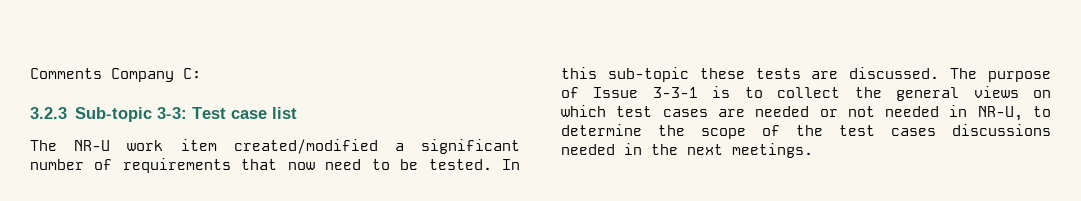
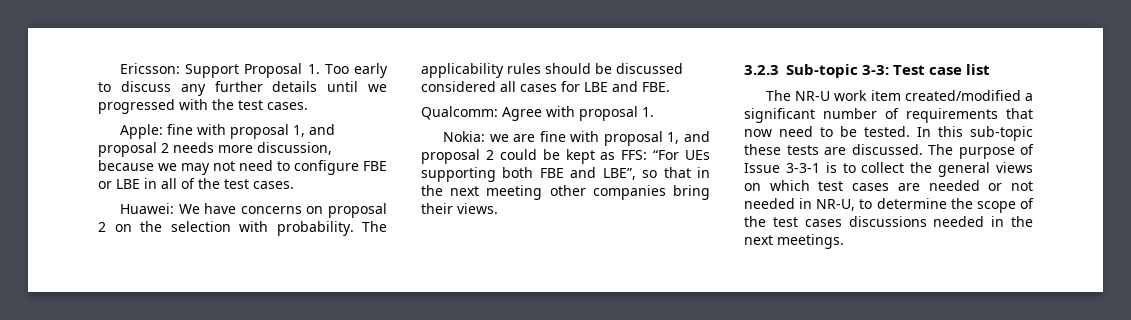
[30,68,201,82] Comments Company C: -> [120,63,388,78] [98,81,387,96] [98,99,308,114] [120,124,336,139] [98,142,332,157] [98,160,387,175] [98,178,294,189] [120,203,387,218] [98,221,387,236] [421,63,683,78] [421,81,670,92] [421,106,654,121] [443,131,710,146] [421,149,710,164] [421,167,710,182] [421,185,710,200] [421,203,498,214] Ericsson: Support Proposal 1. Too early to discuss any further details until we progressed with the test cases. // Apple: fine with proposal 1, and proposal 2 needs more discussion, because we may not need to configure FBE or LBE in all of the test cases. // Huawei: We have concerns on proposal 2 on the selection with probability. The applicability rules should be discussed considered all cases for LBE and FBE. // Qualcomm: Agree with proposal 1. // Nokia: we are fine with proposal 1, and proposal 2 could be kept as FFS: “For UEs supporting both FBE and LBE”, so that in the next meeting other companies bring their views.

